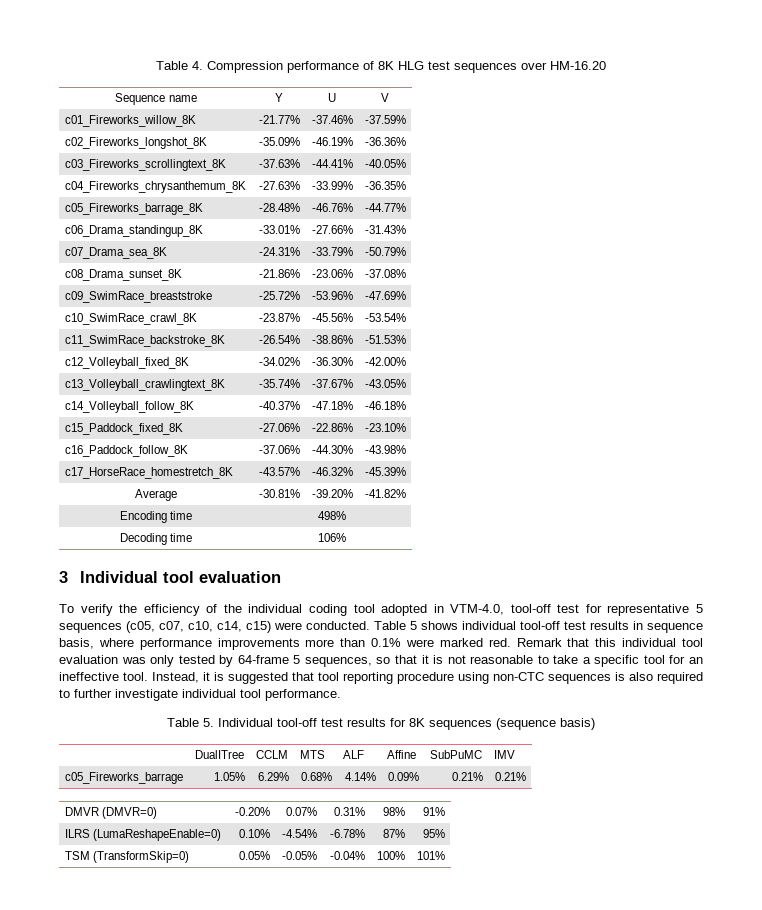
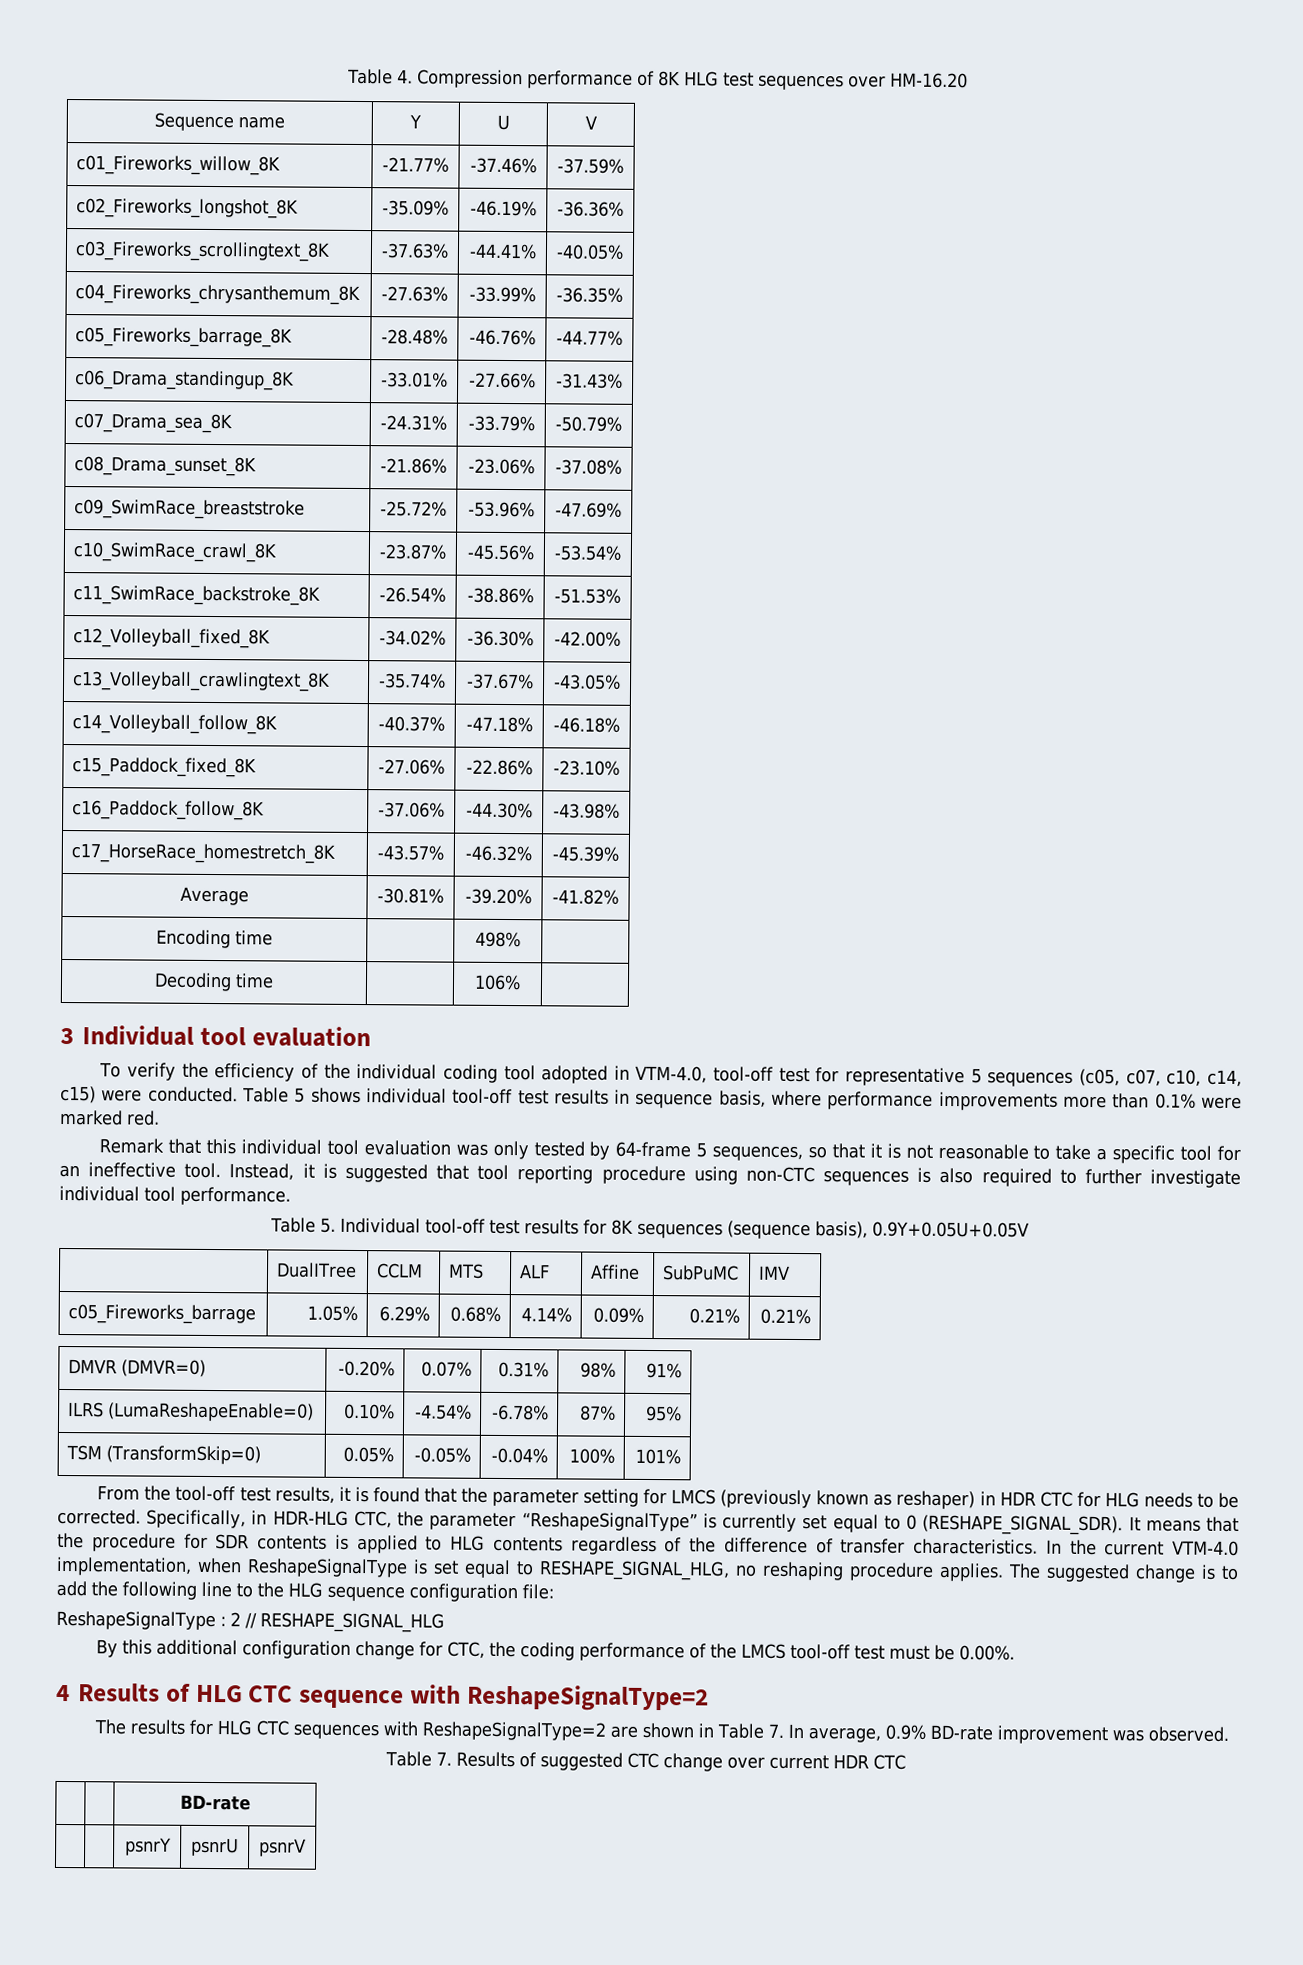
(511, 642) none -> (160, 1118) //
[560,718,595,730] basis) -> [815,1221,1030,1239] basis), 0.9Y+0.05U+0.05V
(446, 855) none -> [97,1485,1239,1510] [57,1508,1239,1536] [57,1532,1239,1557] [56,1556,1239,1583] [56,1580,554,1603] [56,1610,445,1633] [96,1639,1016,1662] [56,1683,709,1712] [94,1719,1230,1745] [384,1751,907,1772] [179,1794,251,1811] [124,1837,171,1856] [191,1837,239,1857] [259,1838,306,1857] // From the tool-off test results, it is found that the parameter setting for LMCS (previously known as reshaper) in HDR CTC for HLG needs to be corrected. Specifically, in HDR-HLG CTC, the parameter “ReshapeSignalType” is currently set equal to 0 (RESHAPE_SIGNAL_SDR). It means that the procedure for SDR contents is applied to HLG contents regardless of the difference of transfer characteristics. In the current VTM-4.0 implementation, when ReshapeSignalType is set equal to RESHAPE_SIGNAL_HLG, no reshaping procedure applies. The suggested change is to add the following line to the HLG sequence configuration file: // ReshapeSignalType : 2 // RESHAPE_SIGNAL_HLG // By this additional configuration change for CTC, the coding performance of the LMCS tool-off test must be 0.00%. // 4 Results of HLG CTC sequence with ReshapeSignalType=2 // The results for HLG CTC sequences with ReshapeSignalType=2 are shown in Table 7. In average, 0.9% BD-rate improvement was observed. // Table 7. Results of suggested CTC change over current HDR CTC // | | BD-rate // | | psnrY | psnrU | psnrV

